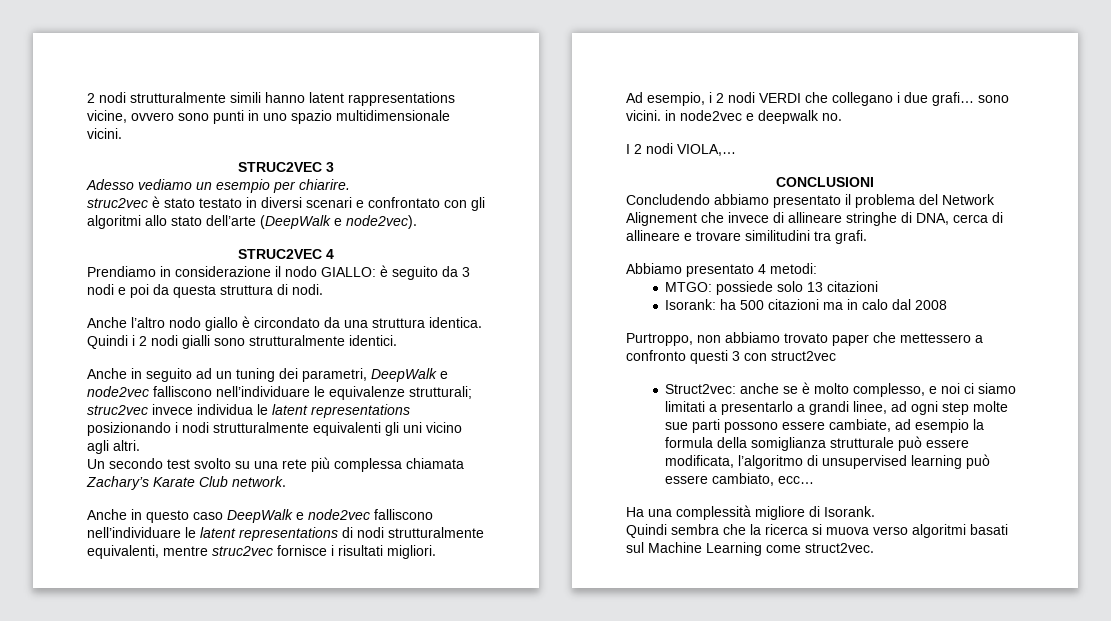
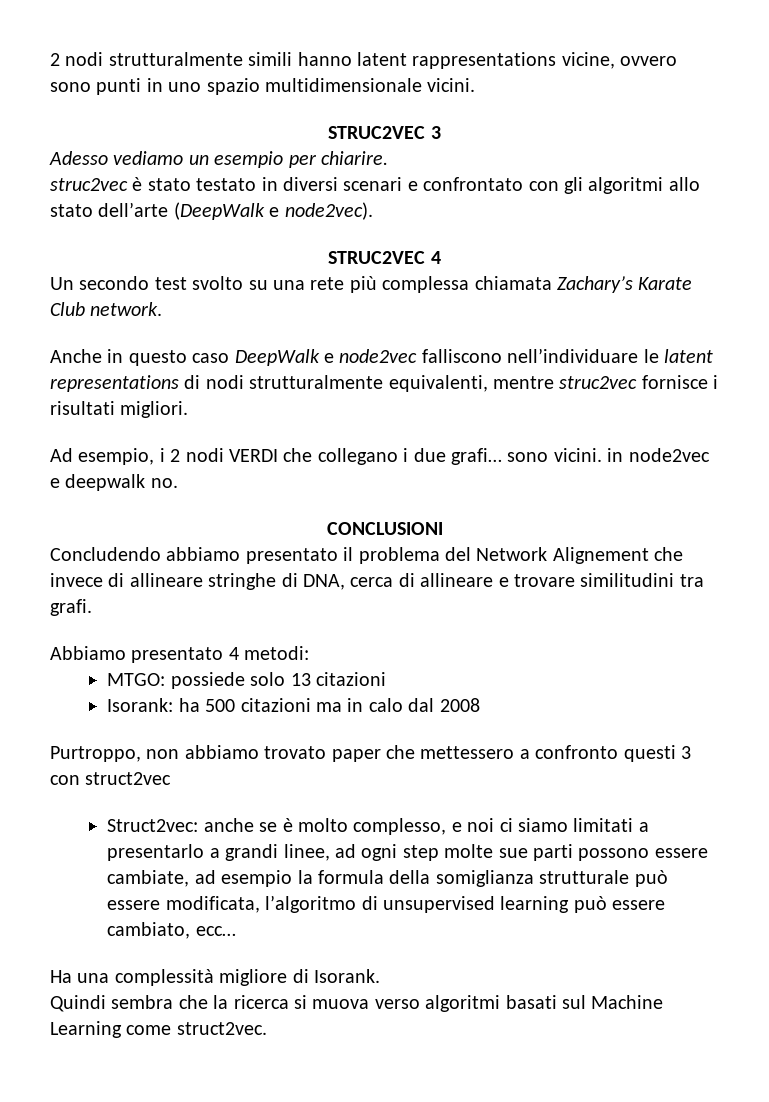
[87,265,470,280] [87,284,323,298] [87,316,482,331] [87,335,397,349] [87,368,448,382] [87,386,472,400] [87,404,410,418] [87,422,462,436] [87,440,140,454] // Prendiamo in considerazione il nodo GIALLO: è seguito da 3 nodi e poi da questa struttura di nodi. // Anche l’altro nodo giallo è circondato da una struttura identica. Quindi i 2 nodi gialli sono strutturalmente identici. // Anche in seguito ad un tuning dei parametri, DeepWalk e node2vec falliscono nell’individuare le equivalenze strutturali; struc2vec invece individua le latent representations posizionando i nodi strutturalmente equivalenti gli uni vicino agli altri. -> (441, 257) none
[626,143,736,156] // I 2 nodi VIOLA,… -> (178, 483) none

